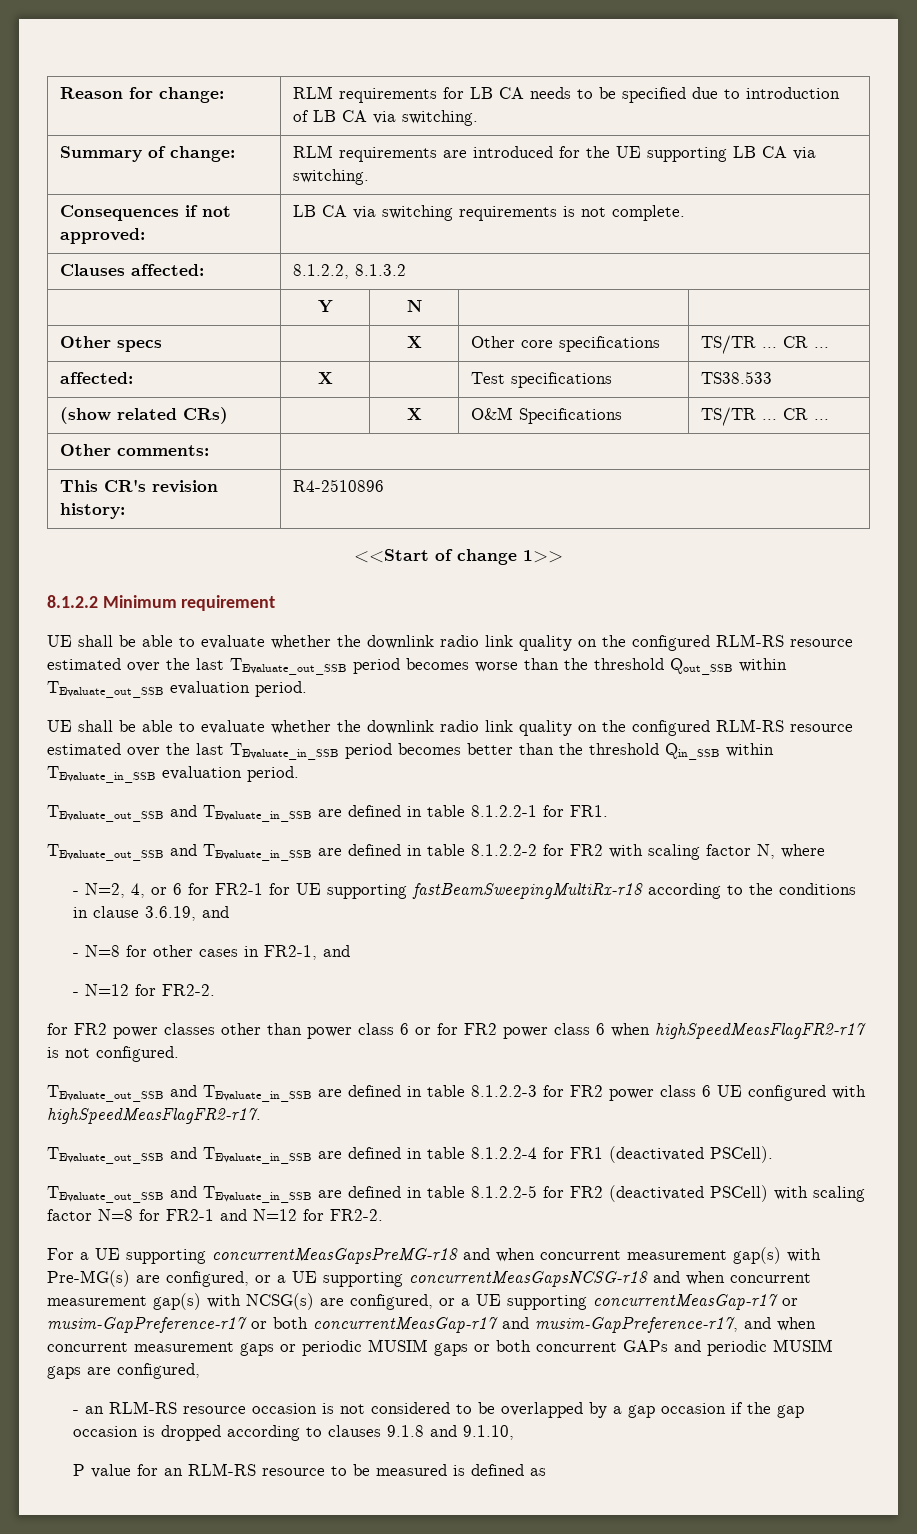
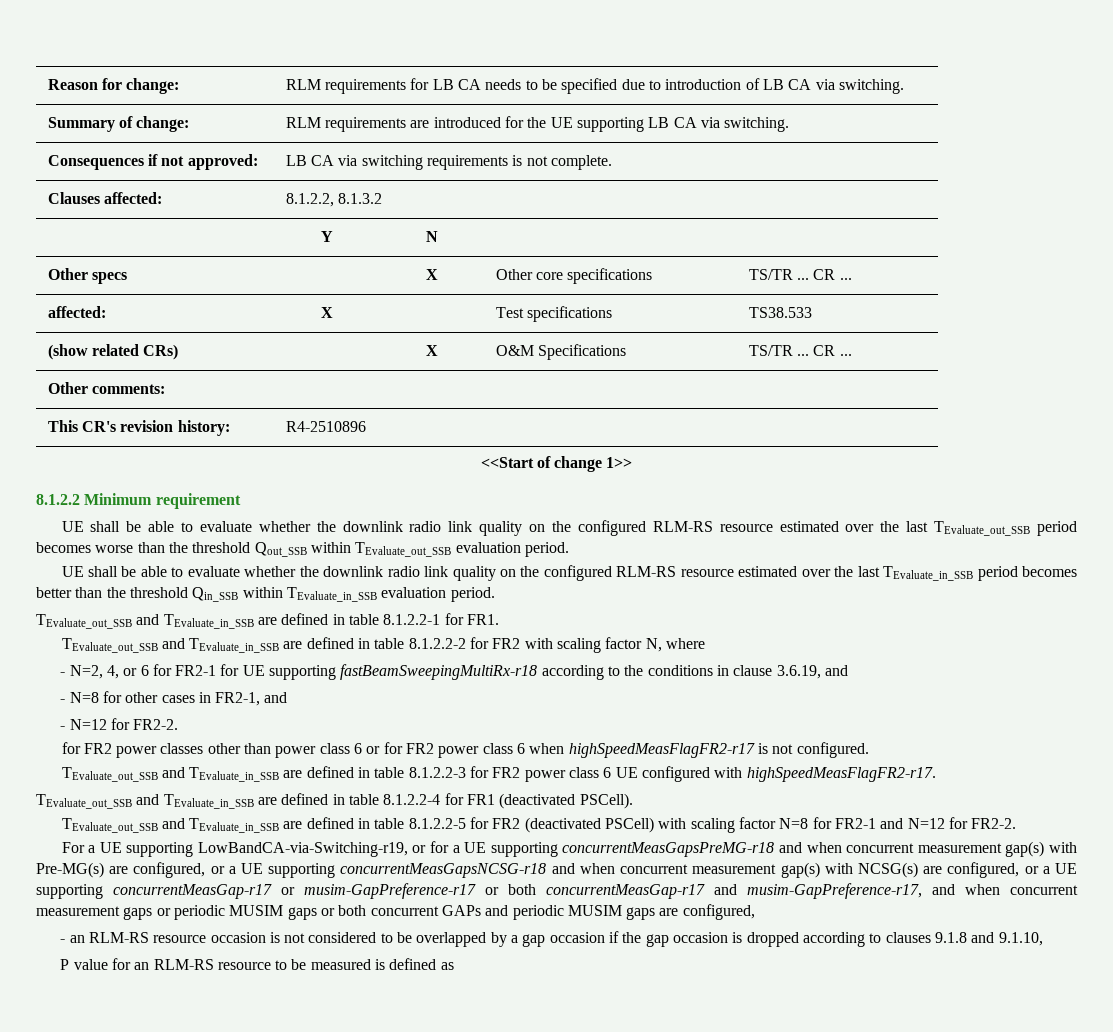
(206, 1256) none -> [197,841,558,857] LowBandCA-via-Switching-r19, or for a UE supporting

